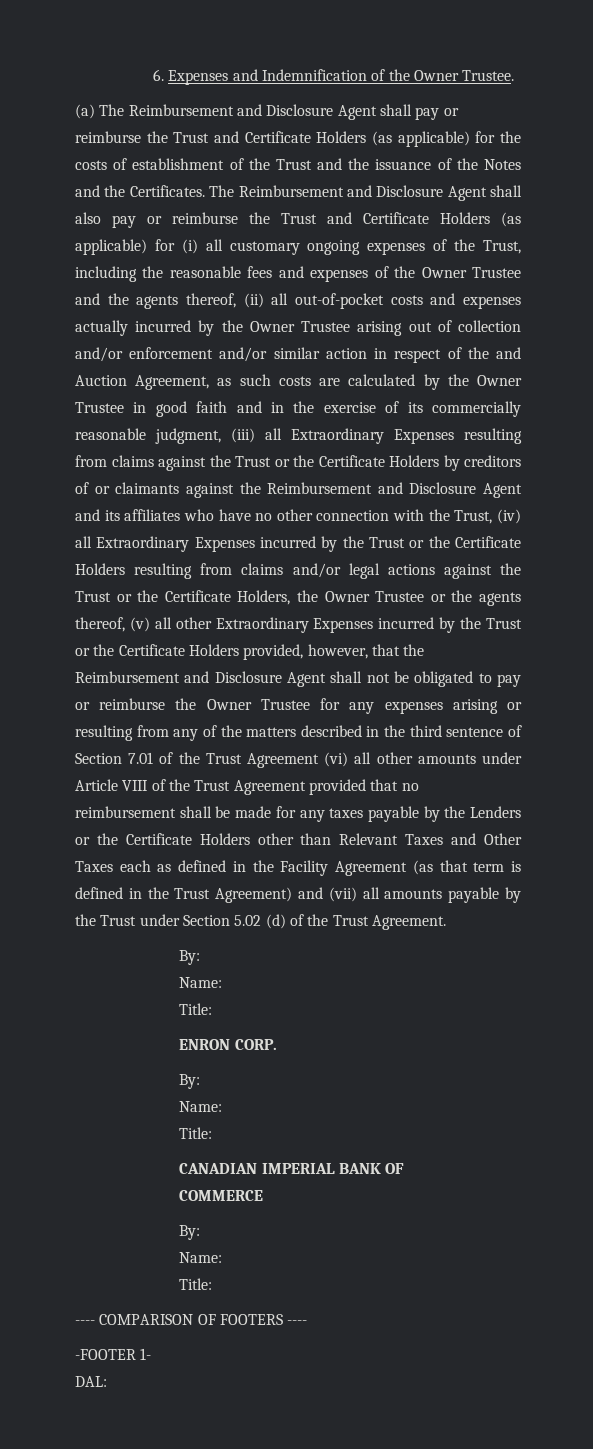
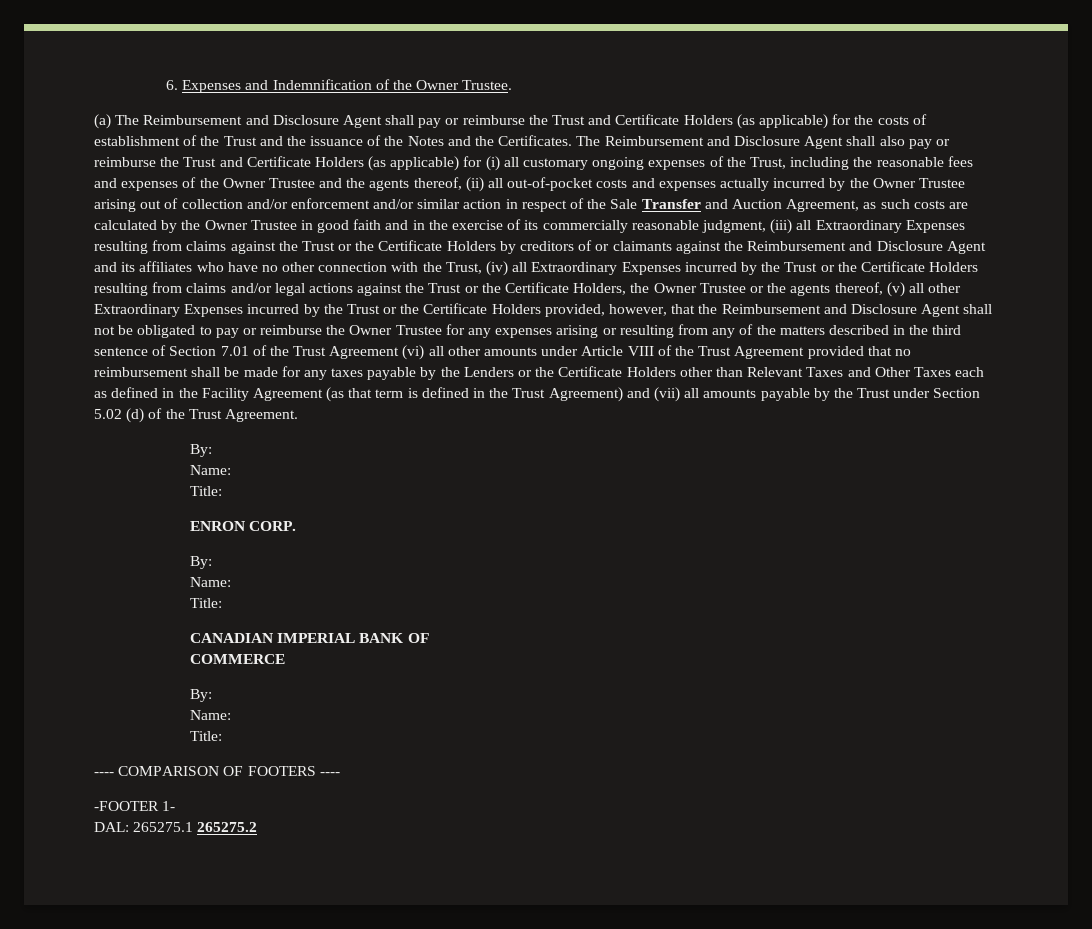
(489, 353) none -> [610,199,701,209] Sale Transfer
(107, 1381) none -> [133,822,258,832] 265275.1 265275.2

